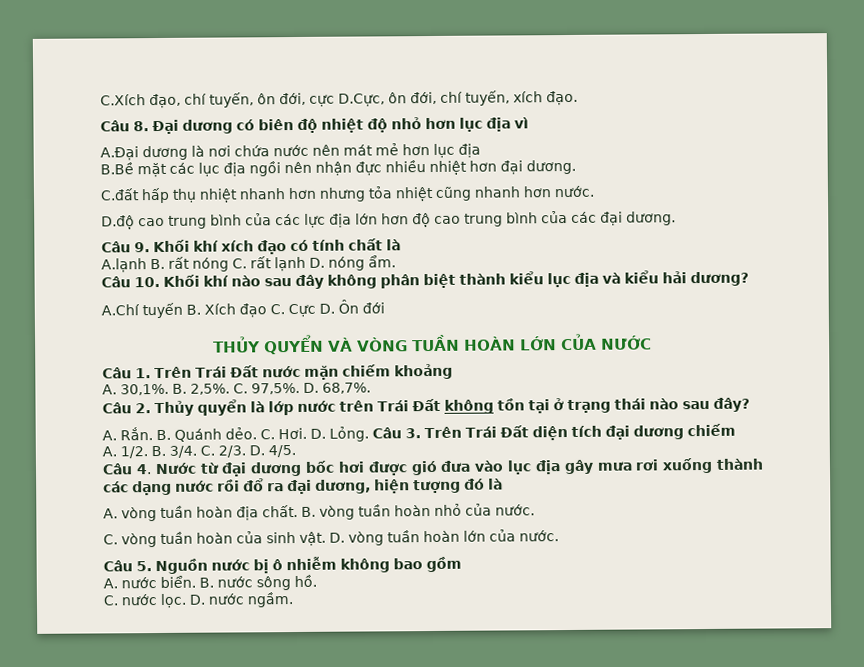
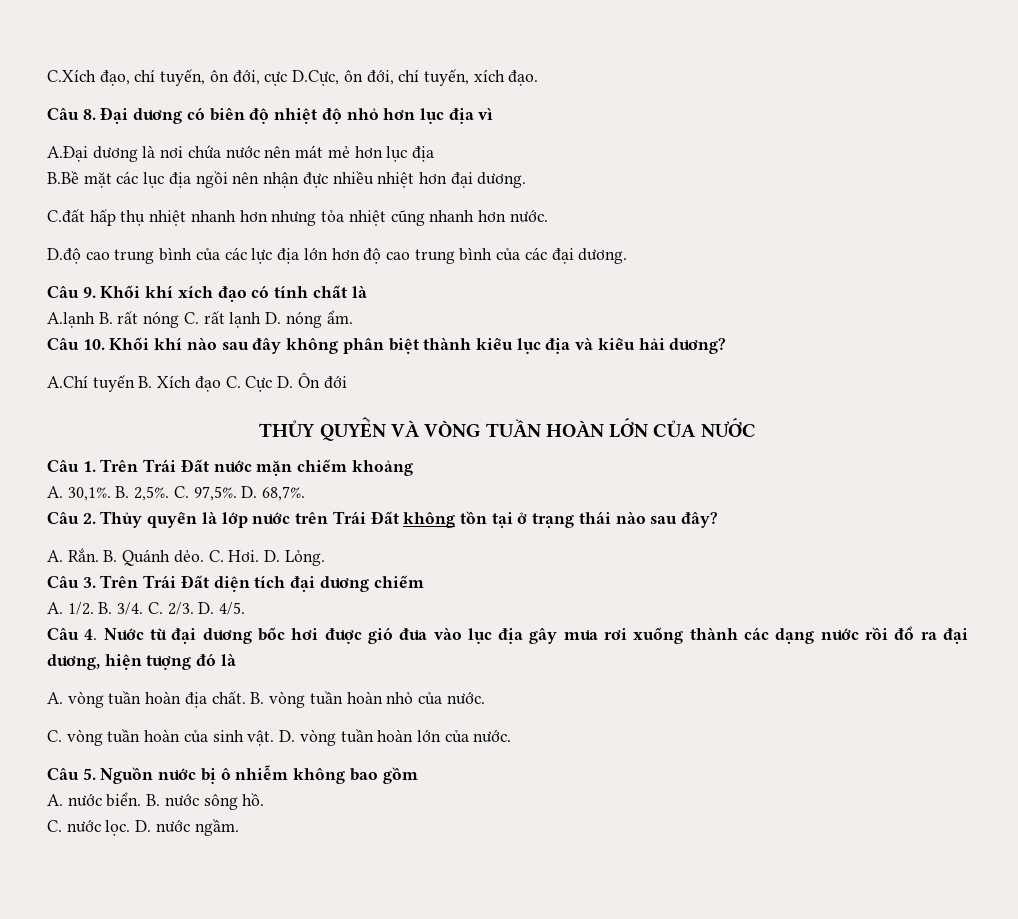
(369, 434) none -> (325, 558) //

